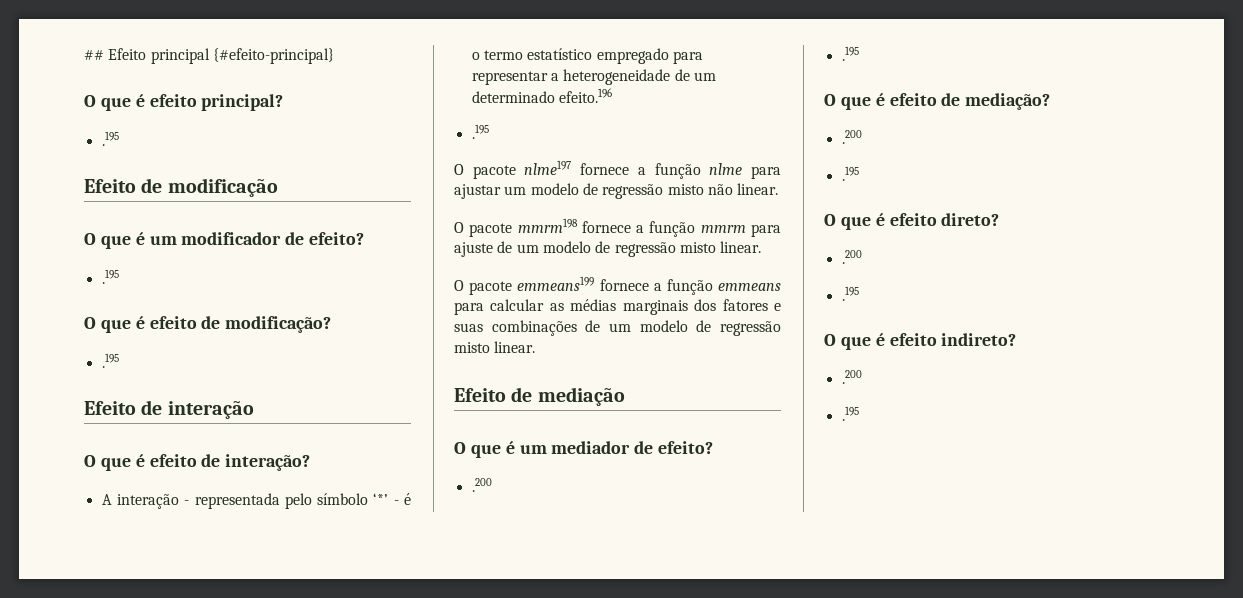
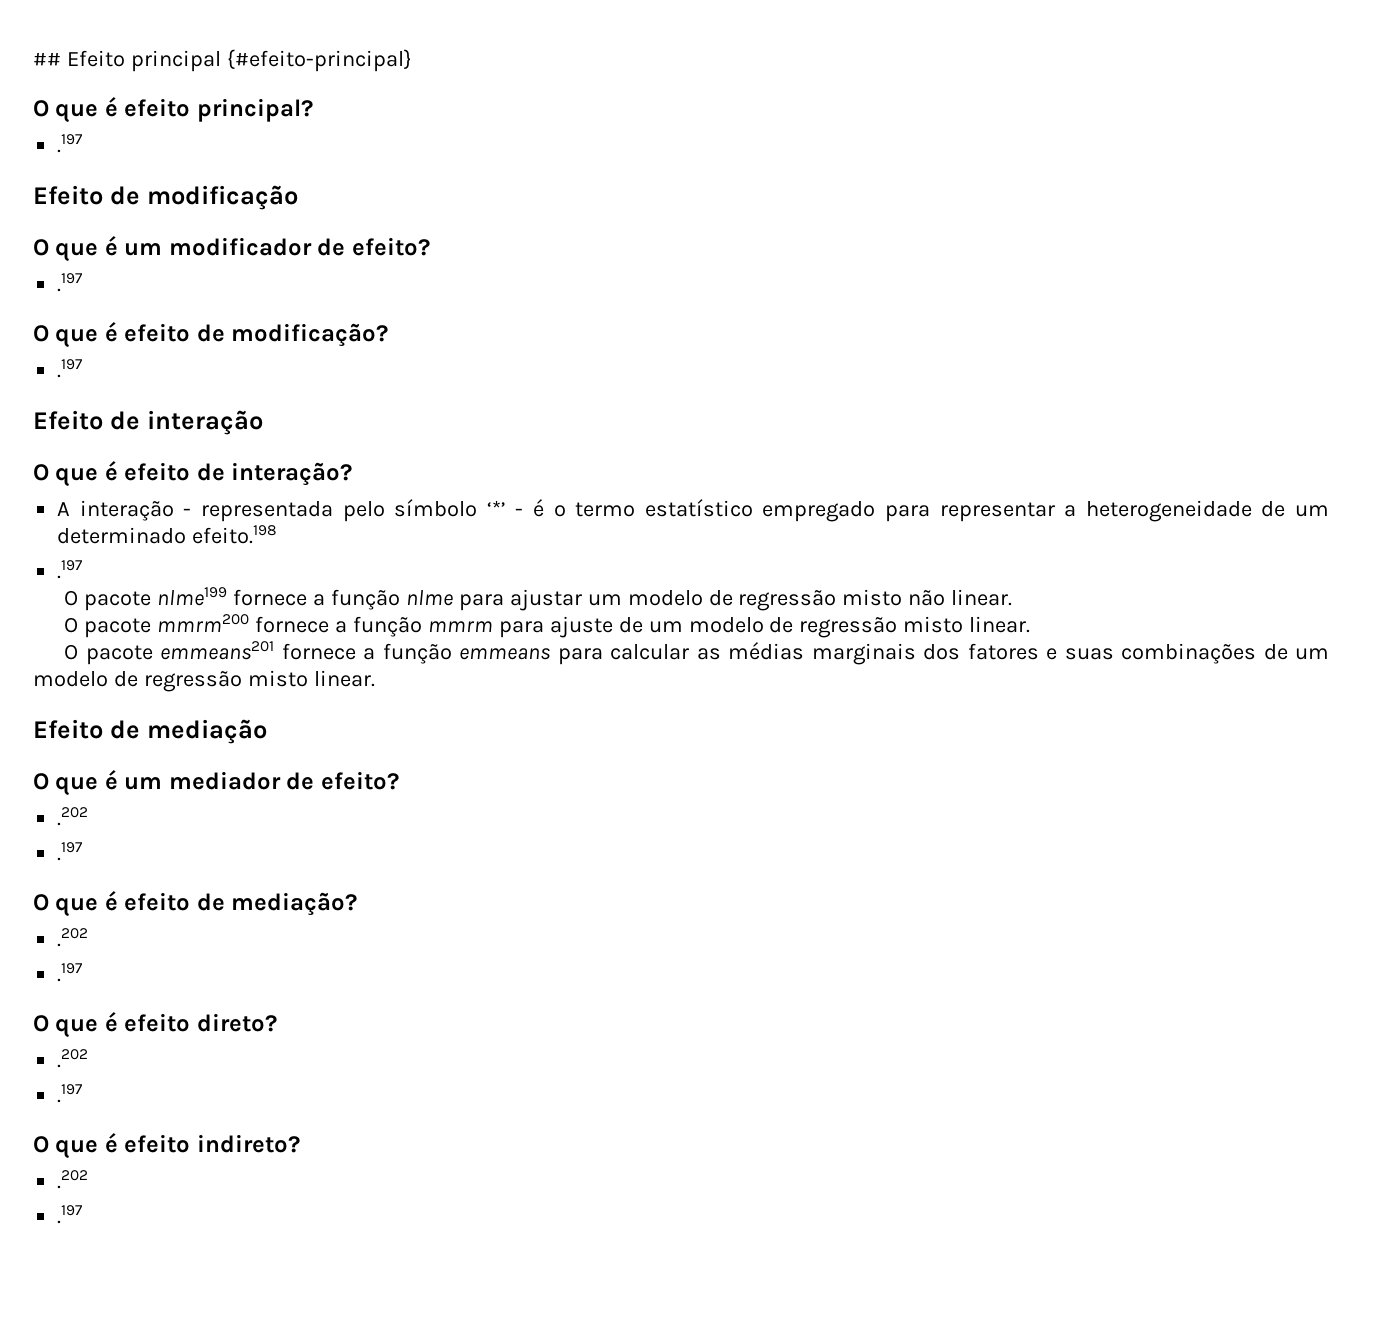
[101,131,119,146] .195 -> [57,134,83,153] .197
[101,269,119,284] .195 -> [57,273,83,292] .197
[101,353,119,368] .195 -> [57,359,83,378] .197
[558,88,612,103] [471,124,489,139] [454,160,572,179] efeito.196 // .195 // O pacote nlme197 -> [192,525,278,544] [57,560,83,579] [64,587,228,611] efeito.198 // .197 // O pacote nlme199
[517,218,578,233] mmrm198 -> [157,614,250,632] mmrm200
[517,276,595,291] emmeans199 -> [160,641,275,660] emmeans201
[471,478,492,492] [841,46,859,61] .200 // .195 -> [57,807,89,826] [57,842,83,861] .202 // .197
[841,130,862,144] [841,166,859,181] .200 // .195 -> [57,928,89,947] [57,963,83,982] .202 // .197
[841,250,862,264] [841,286,859,301] .200 // .195 -> [57,1049,89,1068] [57,1084,83,1103] .202 // .197
[841,370,862,384] [841,406,859,421] .200 // .195 -> [57,1170,89,1189] [57,1205,83,1224] .202 // .197

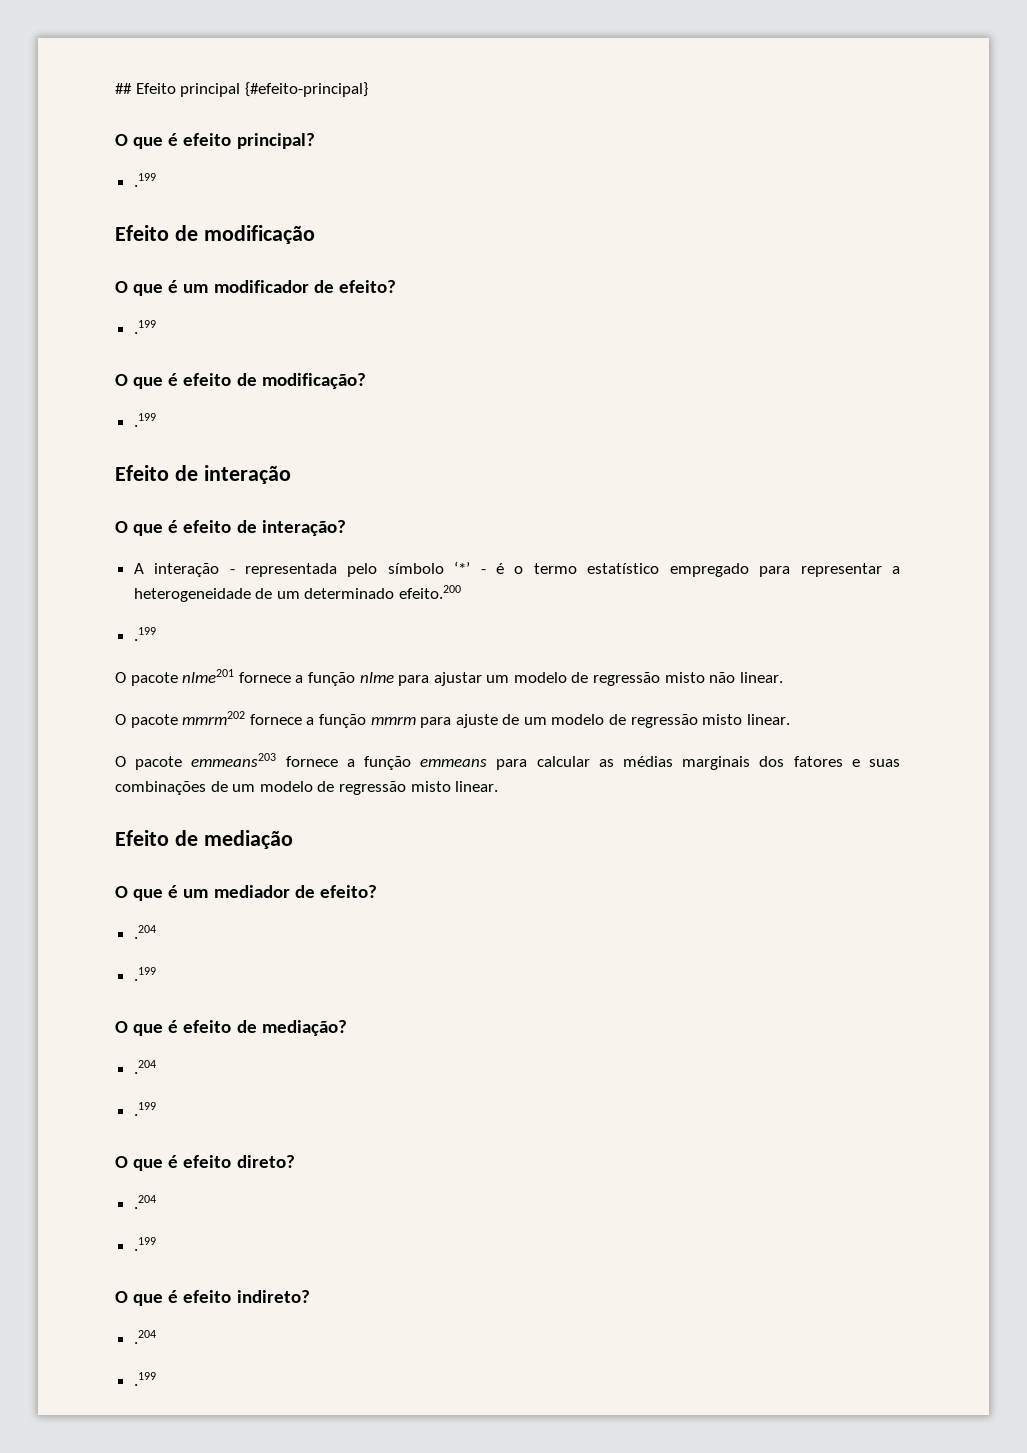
[57,134,83,153] .197 -> [133,173,156,187] .199
[57,273,83,292] .197 -> [133,320,156,334] .199
[57,359,83,378] .197 -> [133,413,156,427] .199
[192,525,278,544] [57,560,83,579] [64,587,228,611] efeito.198 // .197 // O pacote nlme199 -> [399,585,462,599] [133,627,156,641] [115,669,235,686] efeito.200 // .199 // O pacote nlme201
[157,614,250,632] mmrm200 -> [182,711,246,725] mmrm202
[160,641,275,660] emmeans201 -> [191,753,277,767] emmeans203
[57,807,89,826] [57,842,83,861] .202 // .197 -> [133,925,156,939] [133,967,156,981] .204 // .199
[57,928,89,947] [57,963,83,982] .202 // .197 -> [133,1060,156,1074] [133,1102,156,1116] .204 // .199
[57,1049,89,1068] [57,1084,83,1103] .202 // .197 -> [133,1195,156,1209] [133,1237,156,1251] .204 // .199
[57,1170,89,1189] [57,1205,83,1224] .202 // .197 -> [133,1330,156,1344] [133,1372,156,1386] .204 // .199

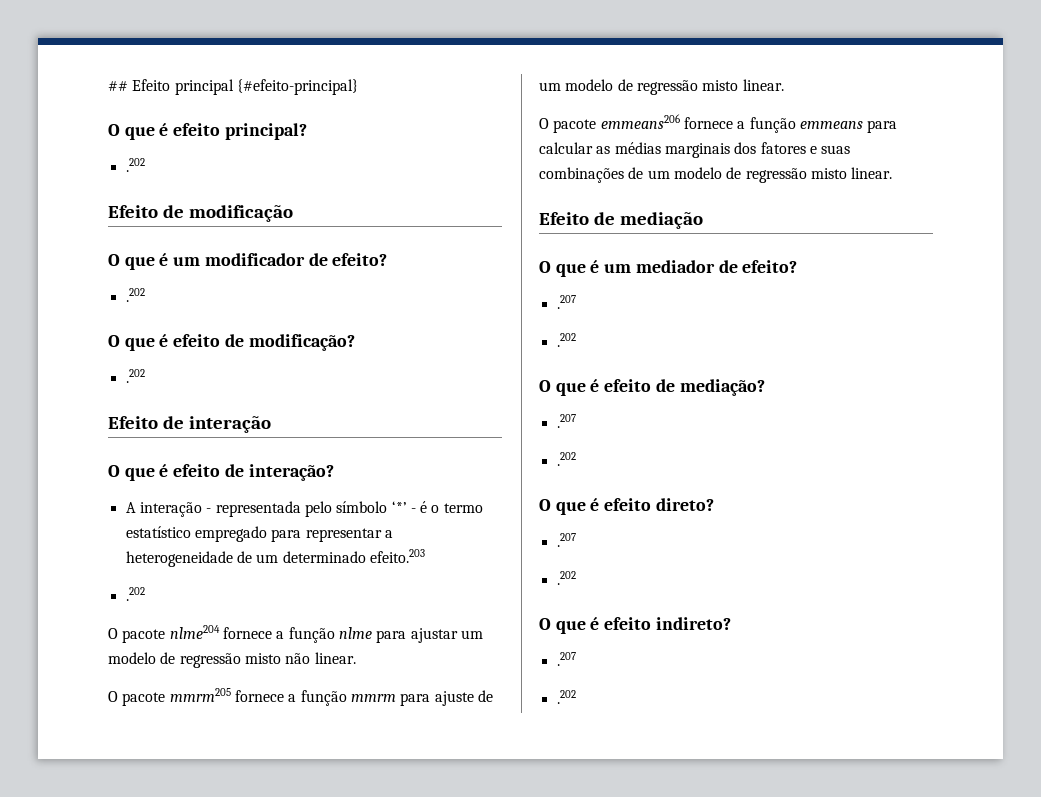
[133,173,156,187] .199 -> [125,158,145,172] .202
[133,320,156,334] .199 -> [125,288,145,302] .202
[133,413,156,427] .199 -> [125,369,145,383] .202
[399,585,462,599] [133,627,156,641] [115,669,235,686] efeito.200 // .199 // O pacote nlme201 -> [369,549,425,563] [125,587,145,601] [108,625,220,643] efeito.203 // .202 // O pacote nlme204
[182,711,246,725] mmrm202 -> [169,688,231,702] mmrm205
[191,753,277,767] emmeans203 -> [600,114,680,129] emmeans206
[133,925,156,939] [133,967,156,981] .204 // .199 -> [556,295,576,309] [556,333,576,347] .207 // .202
[133,1060,156,1074] [133,1102,156,1116] .204 // .199 -> [556,414,576,428] [556,452,576,466] .207 // .202
[133,1195,156,1209] [133,1237,156,1251] .204 // .199 -> [556,533,576,547] [556,571,576,585] .207 // .202
[133,1330,156,1344] [133,1372,156,1386] .204 // .199 -> [556,652,576,666] [556,690,576,704] .207 // .202

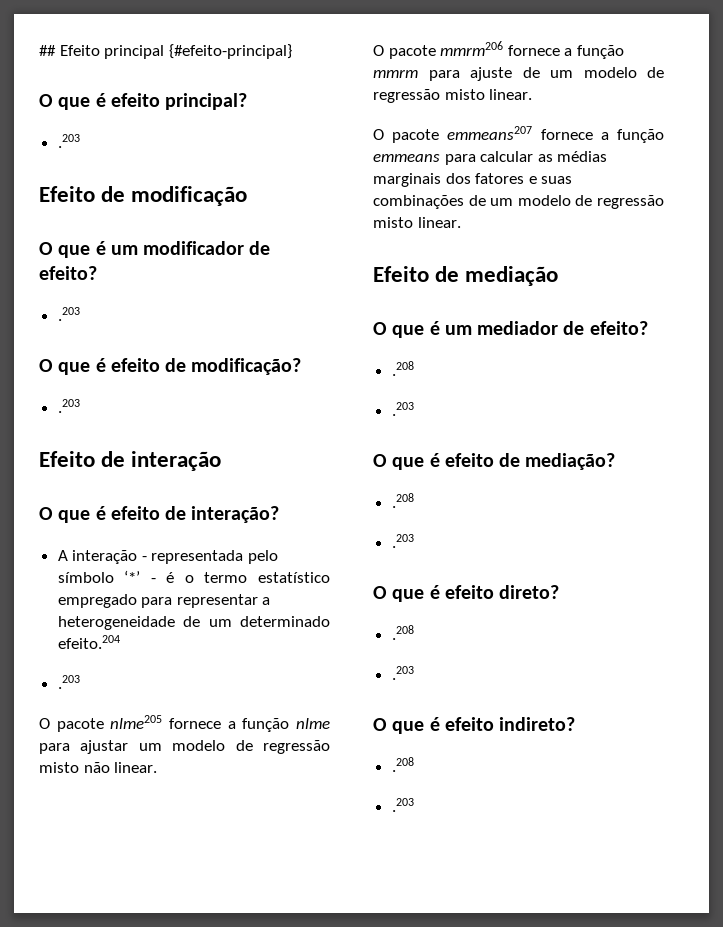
[125,158,145,172] .202 -> [57,134,80,148] .203
[125,288,145,302] .202 -> [57,307,80,321] .203
[125,369,145,383] .202 -> [57,399,80,413] .203
[369,549,425,563] [125,587,145,601] [108,625,220,643] efeito.203 // .202 // O pacote nlme204 -> [57,635,120,649] [57,675,80,689] [39,715,163,732] efeito.204 // .203 // O pacote nlme205
[169,688,231,702] mmrm205 -> [440,41,504,56] mmrm206
[600,114,680,129] emmeans206 -> [447,126,533,140] emmeans207
[556,295,576,309] [556,333,576,347] .207 // .202 -> [391,361,414,376] [391,402,414,416] .208 // .203
[556,414,576,428] [556,452,576,466] .207 // .202 -> [391,493,414,508] [391,534,414,548] .208 // .203
[556,533,576,547] [556,571,576,585] .207 // .202 -> [391,625,414,640] [391,666,414,680] .208 // .203
[556,652,576,666] [556,690,576,704] .207 // .202 -> [391,757,414,772] [391,798,414,812] .208 // .203

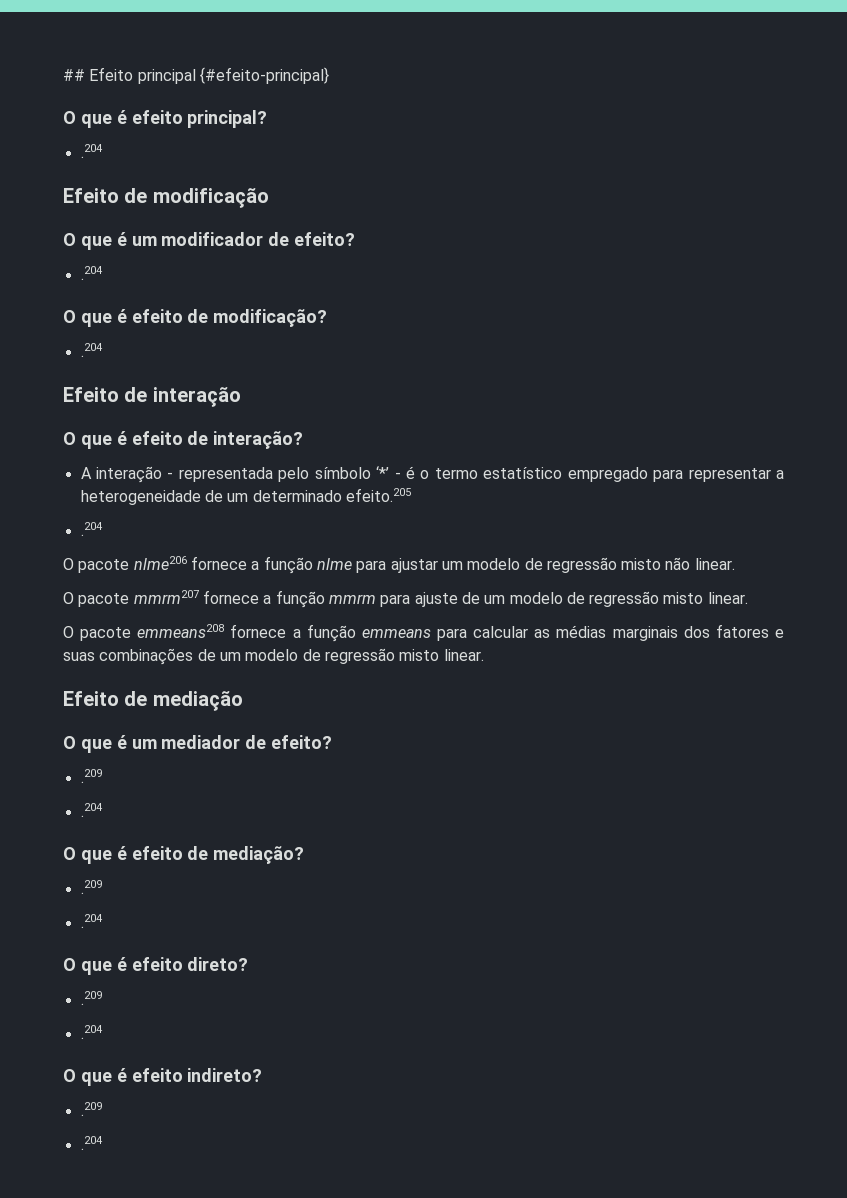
[57,134,80,148] .203 -> [80,144,103,158] .204
[57,307,80,321] .203 -> [80,266,103,280] .204
[57,399,80,413] .203 -> [80,343,103,357] .204
[57,635,120,649] [57,675,80,689] [39,715,163,732] efeito.204 // .203 // O pacote nlme205 -> [345,488,411,502] [80,522,103,536] [63,556,187,573] efeito.205 // .204 // O pacote nlme206
[440,41,504,56] mmrm206 -> [133,590,199,604] mmrm207
[447,126,533,140] emmeans207 -> [137,624,225,638] emmeans208
[391,361,414,376] [391,402,414,416] .208 // .203 -> [80,769,102,783] [80,803,103,817] .209 // .204
[391,493,414,508] [391,534,414,548] .208 // .203 -> [80,880,102,894] [80,914,103,928] .209 // .204
[391,625,414,640] [391,666,414,680] .208 // .203 -> [80,991,102,1005] [80,1025,103,1039] .209 // .204
[391,757,414,772] [391,798,414,812] .208 // .203 -> [80,1102,102,1116] [80,1136,103,1150] .209 // .204

